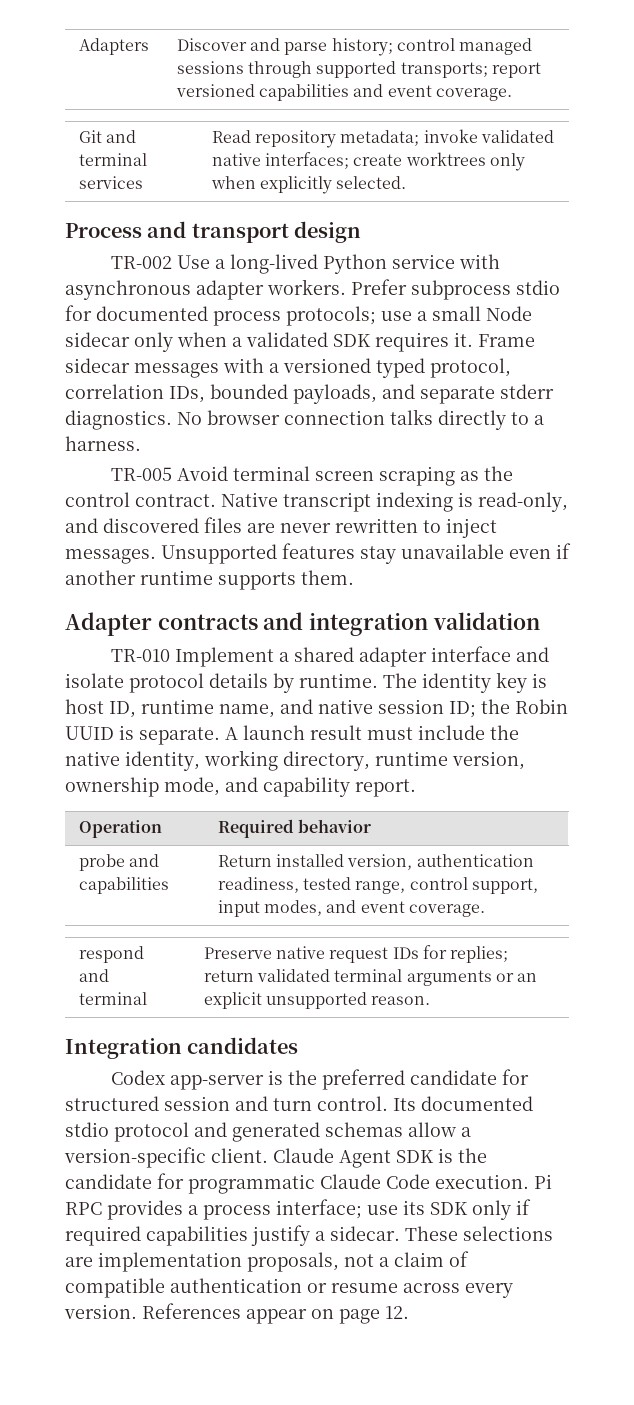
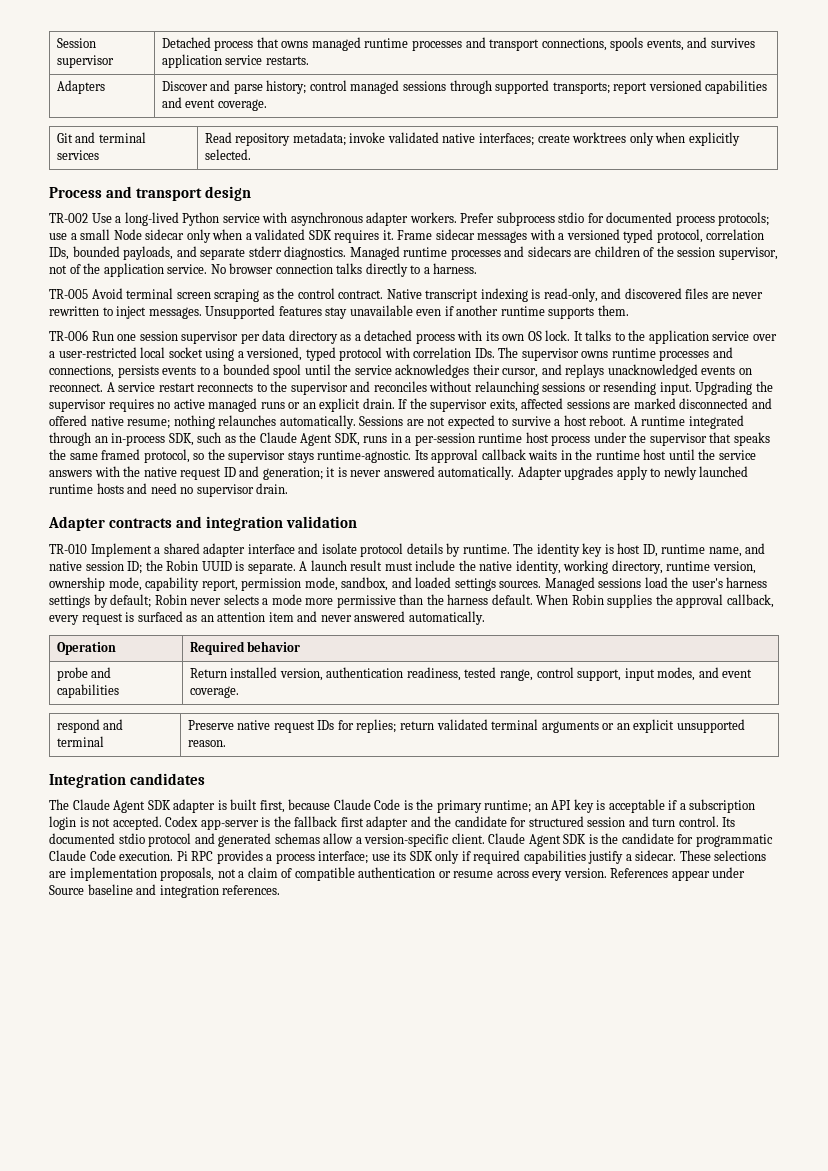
(78, 46) none -> [56,38,96,48] [56,55,114,68] [161,37,755,51] [161,54,309,68] Session supervisor | Detached process that owns managed runtime processes and transport connections, spools events, and survives application service restarts. //
(172, 420) none -> [349,246,778,260] [49,263,208,277] Managed runtime processes and sidecars are children of the session supervisor, not of the application service.
(354, 577) none -> [49,330,777,344] [49,347,733,361] [49,364,752,378] [49,381,773,395] [49,398,772,412] [49,415,744,429] [49,432,770,446] [49,449,756,463] [49,466,749,480] [49,483,289,497] // TR-006 Run one session supervisor per data directory as a detached process with its own OS lock. It talks to the application service over a user-restricted local socket using a versioned, typed protocol with correlation IDs. The supervisor owns runtime processes and connections, persists events to a bounded spool until the service acknowledges their cursor, and replays unacknowledged events on reconnect. A service restart reconnects to the supervisor and reconciles without relaunching sessions or resending input. Upgrading the supervisor requires no active managed runs or an explicit drain. If the supervisor exits, affected sessions are marked disconnected and offered native resume; nothing relaunches automatically. Sessions are not expected to survive a host reboot. A runtime integrated through an in-process SDK, such as the Claude Agent SDK, runs in a per-session runtime host process under the supervisor that speaks the same framed protocol, so the supervisor stays runtime-agnostic. Its approval callback waits in the runtime host until the service answers with the native request ID and generation; it is never answered automatically. Adapter upgrades apply to newly launched runtime hosts and need no supervisor drain.
[225,777,416,797] and capability report. -> [145,577,768,591] [49,594,774,608] [49,611,485,625] capability report, permission mode, sandbox, and loaded settings sources. Managed sessions load the user's harness settings by default; Robin never selects a mode more permissive than the harness default. When Robin supplies the approval callback, every request is surfaced as an attention item and never answered automatically.
[111,1069,406,1090] Codex app-server is the preferred -> [49,799,756,813] [49,816,452,830] The Claude Agent SDK adapter is built first, because Claude Code is the primary runtime; an API key is acceptable if a subscription login is not accepted. Codex app-server is the fallback first adapter and the
[311,1306,409,1324] on page 12. -> [712,867,746,878] [49,884,281,898] under Source baseline and integration references.

